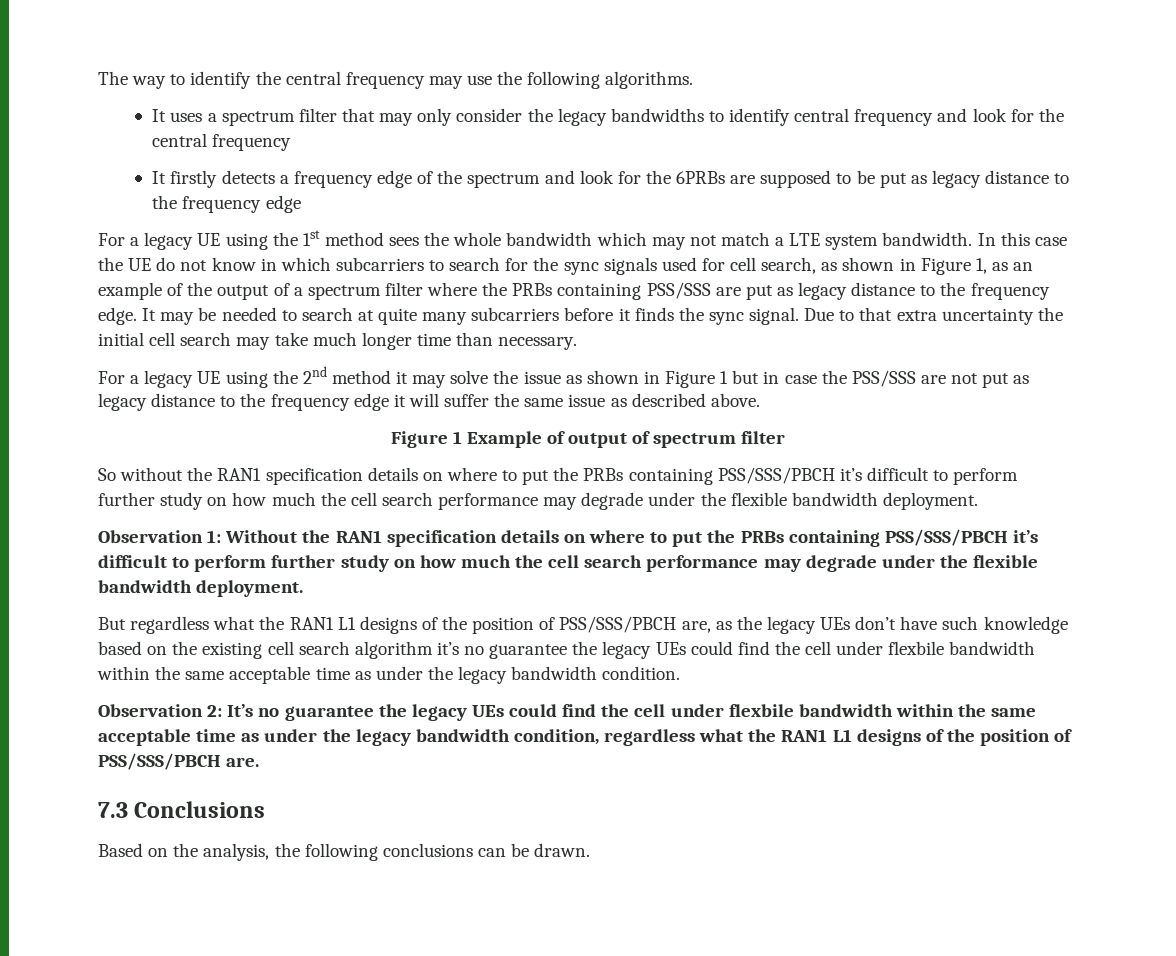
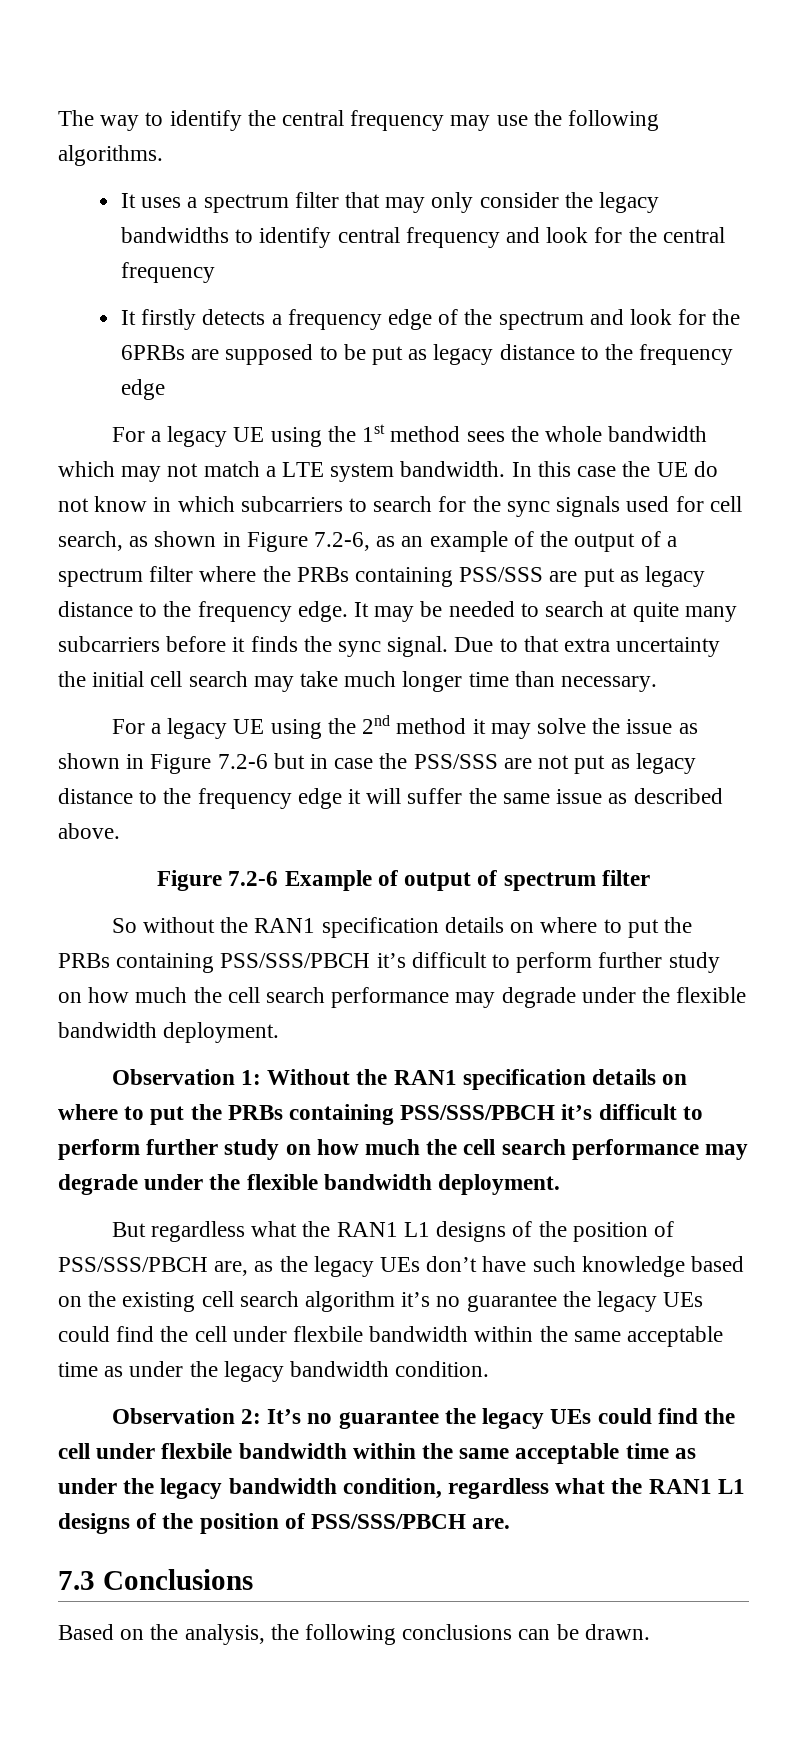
[975,258,987,274] 1, -> [314,532,371,551] 7.2-6,
[720,371,729,384] 1 -> [217,754,268,769] 7.2-6
[452,431,462,444] 1 -> [228,871,279,886] 7.2-6

